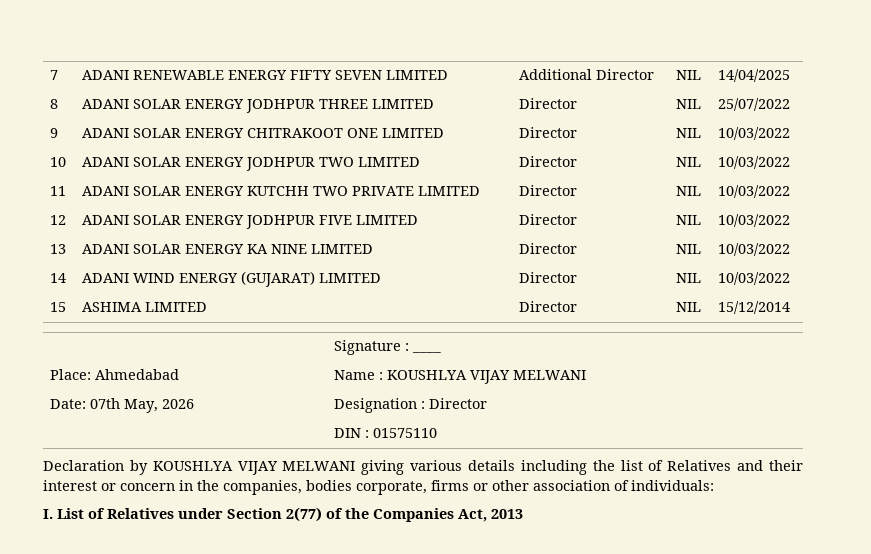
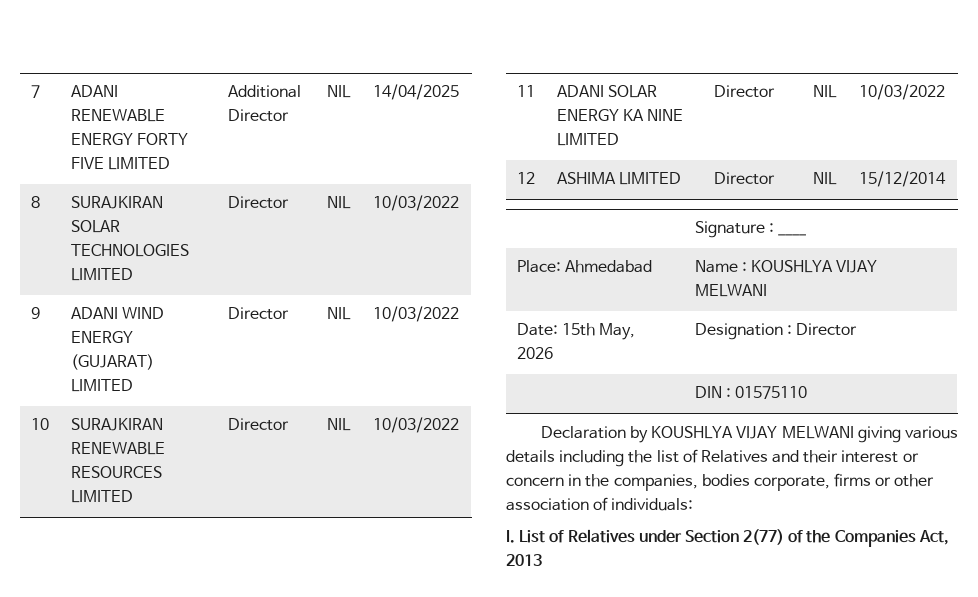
[290,70,383,80] FIFTY SEVEN -> [136,133,188,145] [70,157,104,169] FORTY FIVE
[82,99,435,113] [519,98,578,109] [676,99,702,109] [718,98,791,111] ADANI SOLAR ENERGY JODHPUR THREE LIMITED | Director | NIL | 25/07/2022 -> [70,196,163,209] [70,220,120,233] [70,244,189,257] [70,268,133,281] [227,196,289,209] [326,196,351,209] [372,195,459,211] SURAJKIRAN SOLAR TECHNOLOGIES LIMITED | Director | NIL | 10/03/2022
[133,128,379,138] SOLAR ENERGY CHITRAKOOT ONE -> [121,307,164,319] [70,331,133,343] [70,354,154,370] WIND ENERGY (GUJARAT)
[82,157,355,171] ADANI SOLAR ENERGY JODHPUR TWO -> [70,418,163,431] [70,442,165,455] [70,466,162,478] SURAJKIRAN RENEWABLE RESOURCES
[82,186,481,196] [519,185,578,196] [676,186,702,196] [718,185,791,198] [50,215,67,225] [82,215,419,229] [519,214,578,225] [676,215,702,225] [718,214,791,227] [50,244,67,254] | ADANI SOLAR ENERGY KUTCHH TWO PRIVATE LIMITED | Director | NIL | 10/03/2022 // 12 | ADANI SOLAR ENERGY JODHPUR FIVE LIMITED | Director | NIL | 10/03/2022 // 13 -> (535, 91) none
[50,273,67,283] [82,271,382,287] [519,272,578,283] [676,273,702,283] [718,272,791,285] [50,302,67,312] 14 | ADANI WIND ENERGY (GUJARAT) LIMITED | Director | NIL | 10/03/2022 // 15 -> [516,172,535,184] 12
[90,398,121,409] 07th -> [561,323,595,336] 15th

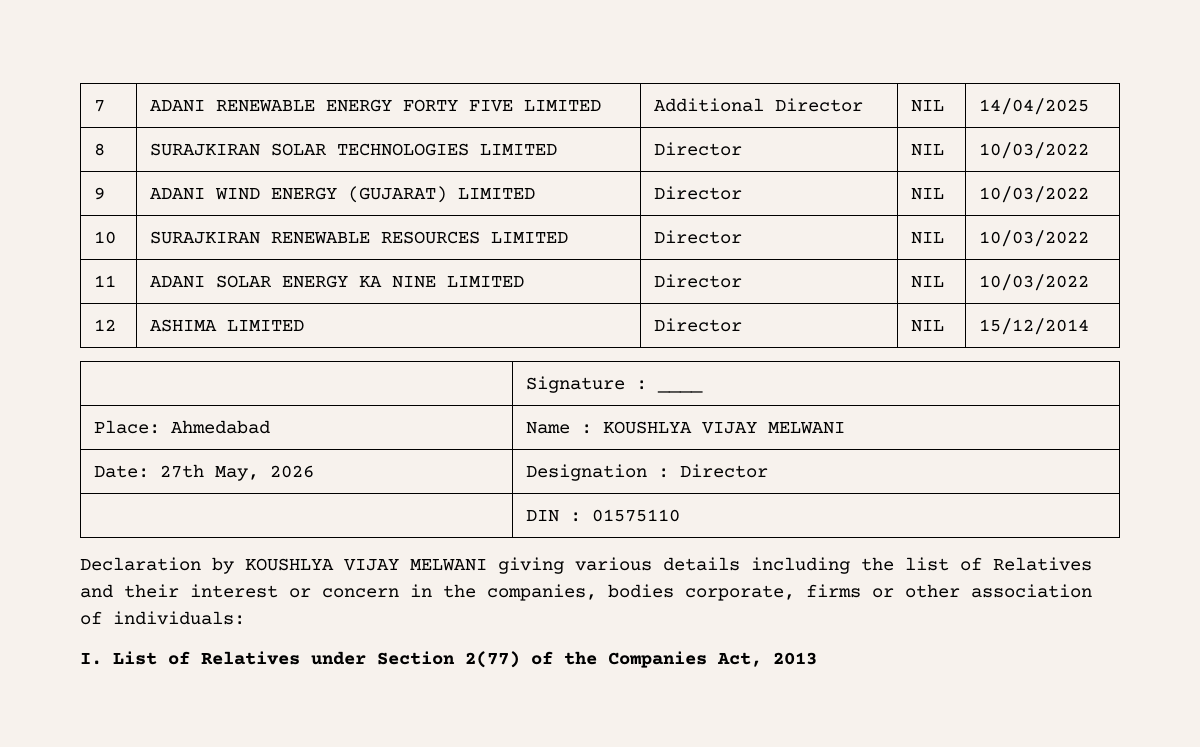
[561,323,595,336] 15th -> [160,464,205,478] 27th

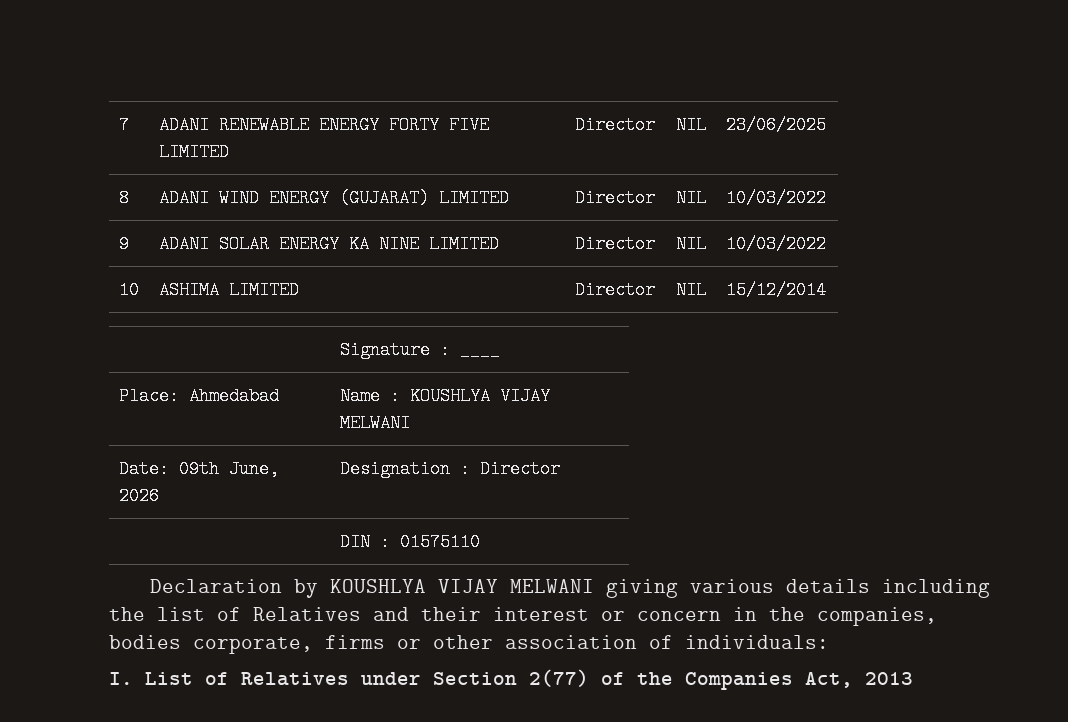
[654,98,864,112] [911,100,945,112] [979,98,1090,115] Additional Director | NIL | 14/04/2025 -> [574,116,655,134] [675,116,706,134] [725,116,826,134] Director | NIL | 23/06/2025
[150,143,558,156] [654,142,743,156] [911,144,945,156] [979,142,1090,159] [94,187,106,200] | SURAJKIRAN SOLAR TECHNOLOGIES LIMITED | Director | NIL | 10/03/2022 // 9 -> (129, 198) none
[94,231,117,244] [150,231,569,244] [654,230,743,244] [911,232,945,244] [979,230,1090,247] [94,275,117,287] 10 | SURAJKIRAN RENEWABLE RESOURCES LIMITED | Director | NIL | 10/03/2022 // 11 -> [118,235,129,253] 9
[94,319,117,331] 12 -> [118,281,139,299] 10
[160,464,260,481] 27th May, -> [178,460,279,478] 09th June,

